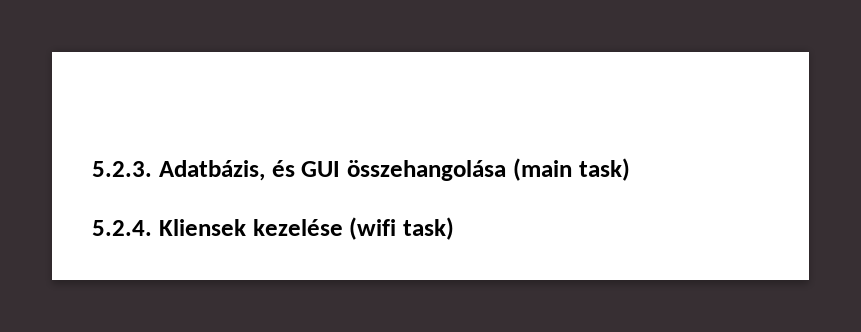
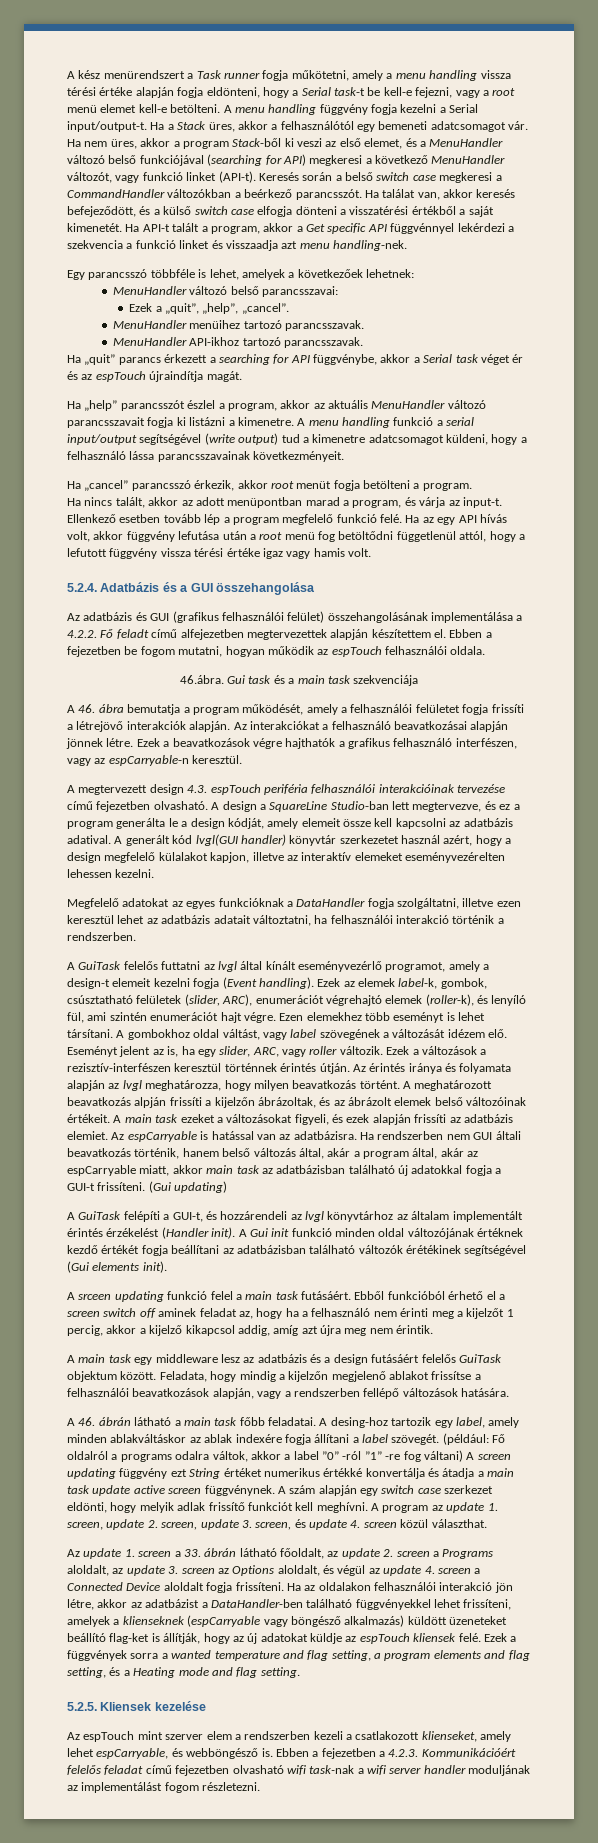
[92,158,630,181] [92,217,454,240] 5.2.3. Adatbázis, és GUI összehangolása (main task) // 5.2.4. Kliensek kezelése (wifi task) -> [67,70,511,81] [67,87,516,98] [67,104,479,115] [67,121,529,132] [67,138,504,149] [67,154,506,166] [67,171,502,183] [67,189,516,200] [67,206,494,217] [67,223,514,234] [67,240,407,251] [67,269,414,280] [113,286,339,297] [129,303,289,314] [113,320,365,331] [113,337,364,348] [67,354,524,365] [67,371,242,382] [67,400,486,411] [67,417,475,428] [67,433,527,445] [67,451,345,462] [67,480,472,491] [67,497,502,508] [67,514,507,525] [67,531,525,542] [67,548,371,559] [67,582,315,595] [67,611,523,623] [67,629,492,640] [67,646,486,657] [179,675,419,686] [67,704,524,715] [67,721,509,732] [66,738,517,749] [67,755,243,766] [67,784,505,795] [67,801,520,812] [67,818,513,829] [67,834,512,846] [67,852,505,863] [67,869,155,878] [67,898,521,909] [67,915,504,926] [67,932,136,941] [67,961,490,972] [67,977,487,989] [67,994,527,1006] [67,1012,486,1023] [67,1029,508,1040] [67,1046,487,1057] [67,1063,512,1074] [67,1080,493,1091] [67,1097,527,1108] [67,1114,513,1125] [67,1131,521,1142] [67,1148,479,1159] [67,1165,502,1176] [67,1181,228,1193] [67,1211,523,1222] [67,1227,524,1239] [67,1245,527,1256] [67,1261,167,1273] [67,1291,505,1302] [67,1308,514,1319] [67,1325,434,1336] [67,1354,502,1365] [67,1371,481,1382] [67,1388,509,1399] [67,1417,520,1428] [67,1433,506,1445] [67,1450,511,1462] [67,1468,515,1479] [67,1485,494,1496] [67,1502,498,1513] [67,1519,487,1530] [67,1548,494,1559] [67,1565,481,1576] [67,1582,513,1593] [67,1599,512,1610] [67,1615,507,1627] [67,1633,517,1644] [67,1650,530,1661] [67,1667,300,1678] [67,1701,206,1711] [67,1731,512,1742] [67,1748,516,1759] [67,1765,531,1776] [67,1782,261,1793] A kész menürendszert a Task runner fogja műkötetni, amely a menu handling vissza térési értéke alapján fogja eldönteni, hogy a Serial task-t be kell-e fejezni, vagy a root menü elemet kell-e betölteni. A menu handling függvény fogja kezelni a Serial input/output-t. Ha a Stack üres, akkor a felhasználótól egy bemeneti adatcsomagot vár. Ha nem üres, akkor a program Stack-ből ki veszi az első elemet, és a MenuHandler változó belső funkciójával (searching for API) megkeresi a következő MenuHandler változót, vagy funkció linket (API-t). Keresés során a belső switch case megkeresi a CommandHandler változókban a beérkező parancsszót. Ha találat van, akkor keresés befejeződött, és a külső switch case elfogja dönteni a visszatérési értékből a saját kimenetét. Ha API-t talált a program, akkor a Get specific API függvénnyel lekérdezi a szekvencia a funkció linket és visszaadja azt menu handling-nek. // Egy parancsszó többféle is lehet, amelyek a következőek lehetnek: // MenuHandler változó belső parancsszavai: // Ezek a „quit”, „help”, „cancel”. // MenuHandler menüihez tartozó parancsszavak. // MenuHandler API-ikhoz tartozó parancsszavak. // Ha „quit” parancs érkezett a searching for API függvénybe, akkor a Serial task véget ér és az espTouch újraindítja magát. // Ha „help” parancsszót észlel a program, akkor az aktuális MenuHandler változó parancsszavait fogja ki listázni a kimenetre. A menu handling funkció a serial input/output segítségével (write output) tud a kimenetre adatcsomagot küldeni, hogy a felhasználó lássa parancsszavainak következményeit. // Ha „cancel” parancsszó érkezik, akkor root menüt fogja betölteni a program. // Ha nincs talált, akkor az adott menüpontban marad a program, és várja az input-t. Ellenkező esetben tovább lép a program megfelelő funkció felé. Ha az egy API hívás volt, akkor függvény lefutása után a root menü fog betöltődni függetlenül attól, hogy a lefutott függvény vissza térési értéke igaz vagy hamis volt. // 5.2.4. Adatbázis és a GUI összehangolása // Az adatbázis és GUI (grafikus felhasználói felület) összehangolásának implementálása a 4.2.2. Fő feladt című alfejezetben megtervezettek alapján készítettem el. Ebben a fejezetben be fogom mutatni, hogyan működik az espTouch felhasználói oldala. // 46.ábra. Gui task és a main task szekvenciája // A 46. ábra bemutatja a program működését, amely a felhasználói felületet fogja frissíti a létrejövő interakciók alapján. Az interakciókat a felhasználó beavatkozásai alapján jönnek létre. Ezek a beavatkozások végre hajthatók a grafikus felhasználó interfészen, vagy az espCarryable-n keresztül. // A megtervezett design 4.3. espTouch periféria felhasználói interakcióinak tervezése című fejezetben olvasható. A design a SquareLine Studio-ban lett megtervezve, és ez a program generálta le a design kódját, amely elemeit össze kell kapcsolni az adatbázis adatival. A generált kód lvgl(GUI handler) könyvtár szerkezetet használ azért, hogy a design megfelelő külalakot kapjon, illetve az interaktív elemeket eseményvezérelten lehessen kezelni. // Megfelelő adatokat az egyes funkcióknak a DataHandler fogja szolgáltatni, illetve ezen keresztül lehet az adatbázis adatait változtatni, ha felhasználói interakció történik a rendszerben. // A GuiTask felelős futtatni az lvgl által kínált eseményvezérlő programot, amely a design-t elemeit kezelni fogja (Event handling). Ezek az elemek label-k, gombok, csúsztatható felületek (slider, ARC), enumerációt végrehajtó elemek (roller-k), és lenyíló fül, ami szintén enumerációt hajt végre. Ezen elemekhez több eseményt is lehet társítani. A gombokhoz oldal váltást, vagy label szövegének a változását idézem elő. Eseményt jelent az is, ha egy slider, ARC, vagy roller változik. Ezek a változások a rezisztív-interfészen keresztül történnek érintés útján. Az érintés iránya és folyamata alapján az lvgl meghatározza, hogy milyen beavatkozás történt. A meghatározott beavatkozás alpján frissíti a kijelzőn ábrázoltak, és az ábrázolt elemek belső változóinak értékeit. A main task ezeket a változásokat figyeli, és ezek alapján frissíti az adatbázis elemiet. Az espCarryable is hatással van az adatbázisra. Ha rendszerben nem GUI általi beavatkozás történik, hanem belső változás által, akár a program által, akár az espCarryable miatt, akkor main task az adatbázisban található új adatokkal fogja a GUI-t frissíteni. (Gui updating) // A GuiTask felépíti a GUI-t, és hozzárendeli az lvgl könyvtárhoz az általam implementált érintés érzékelést (Handler init). A Gui init funkció minden oldal változójának értéknek kezdő értékét fogja beállítani az adatbázisban található változók érétékinek segítségével (Gui elements init). // A srceen updating funkció felel a main task futásáért. Ebből funkcióból érhető el a screen switch off aminek feladat az, hogy ha a felhasználó nem érinti meg a kijelzőt 1 percig, akkor a kijelző kikapcsol addig, amíg azt újra meg nem érintik. // A main task egy middleware lesz az adatbázis és a design futásáért felelős GuiTask objektum között. Feladata, hogy mindig a kijelzőn megjelenő ablakot frissítse a felhasználói beavatkozások alapján, vagy a rendszerben fellépő változások hatására. // A 46. ábrán látható a main task főbb feladatai. A desing-hoz tartozik egy label, amely minden ablakváltáskor az ablak indexére fogja állítani a label szövegét. (például: Fő oldalról a programs odalra váltok, akkor a label ”0” -ról ”1” -re fog váltani) A screen updating függvény ezt String értéket numerikus értékké konvertálja és átadja a main task update active screen függvénynek. A szám alapján egy switch case szerkezet eldönti, hogy melyik adlak frissítő funkciót kell meghívni. A program az update 1. screen, update 2. screen, update 3. screen, és update 4. screen közül választhat. // Az update 1. screen a 33. ábrán látható főoldalt, az update 2. screen a Programs aloldalt, az update 3. screen az Options aloldalt, és végül az update 4. screen a Connected Device aloldalt fogja frissíteni. Ha az oldalakon felhasználói interakció jön létre, akkor az adatbázist a DataHandler-ben található függvényekkel lehet frissíteni, amelyek a klienseknek (espCarryable vagy böngésző alkalmazás) küldött üzeneteket beállító flag-ket is állítják, hogy az új adatokat küldje az espTouch kliensek felé. Ezek a függvények sorra a wanted temperature and flag setting, a program elements and flag setting, és a Heating mode and flag setting. // 5.2.5. Kliensek kezelése // Az espTouch mint szerver elem a rendszerben kezeli a csatlakozott klienseket, amely lehet espCarryable, és webböngésző is. Ebben a fejezetben a 4.2.3. Kommunikációért felelős feladat című fejezetben olvasható wifi task-nak a wifi server handler moduljának az implementálást fogom részletezni.

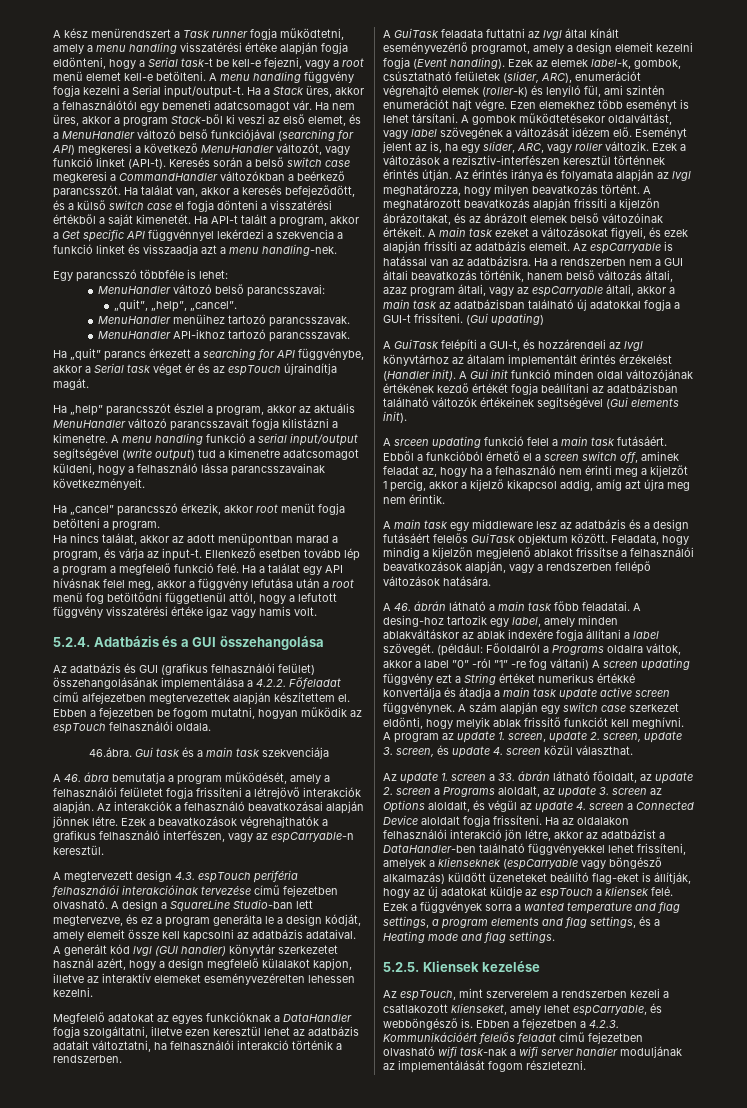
[291,70,349,81] műkötetni, -> [280,28,344,40] működtetni,
[480,70,511,79] [67,87,96,96] vissza térési -> [180,42,242,52] visszatérési
(473, 193) none -> [233,188,239,195] a
[257,206,293,217] elfogja -> [175,200,214,212] el fogja
(298, 245) none -> [220,247,226,254] a
[209,269,414,280] lehet, amelyek a következőek lehetnek: -> [199,270,228,279] lehet:
[129,303,162,312] Ezek a -> (325, 290) none
[176,417,226,426] ki listázni -> [282,418,329,428] kilistázni
[115,497,145,508] talált, -> [102,533,137,545] találat,
(279, 521) none -> [110,566,116,573] a
[422,514,507,525] [67,531,124,542] az egy API hívás volt, akkor -> [259,563,343,575] [53,578,195,590] a találat egy API hívásnak felel meg, akkor a
[160,548,224,557] vissza térési -> [106,606,168,616] visszatérési
[100,629,149,639] Fő feladt -> [289,677,341,689] Főfeladat
[491,704,524,713] frissíti -> [196,787,242,797] frissíteni
[249,721,320,730] interakciókat -> [114,801,172,811] interakciók
[252,738,336,749] végre hajthatók -> [240,816,319,828] végrehajthatók
[67,835,111,844] adatival. -> [306,929,356,939] adataival.
[195,834,238,846] lvgl(GUI -> [133,946,178,956] lvgl (GUI
[123,961,158,970] felelős -> [441,29,483,38] feladata
[67,978,110,989] design-t -> [576,42,612,54] design
[425,994,474,1006] (roller-k), -> [482,87,528,97] (roller-k)
[127,1029,260,1040] gombokhoz oldal váltást, -> [472,113,672,125] gombok működtetésekor oldalváltást,
[134,1097,167,1108] alpján -> [533,198,571,211] alapján
[257,1097,316,1108] ábrázoltak, -> [383,213,451,225] ábrázoltakat,
[67,1131,108,1140] elemiet. -> [529,241,570,251] elemeit.
(374, 1136) none -> [551,259,557,266] a
(470, 1137) none -> [655,259,661,266] a
[298,1148,479,1159] [67,1165,203,1176] által, akár a program által, akár az espCarryable miatt, akkor -> [645,270,673,282] [383,284,675,297] általi, azaz program általi, vagy az espCarryable általi, akkor a
[477,1228,524,1237] értéknek -> [383,383,434,393] értékének
[406,1245,461,1254] érétékinek -> [480,397,534,407] értékeinek
(385, 1295) none -> [417,454,423,461] a
[139,1308,156,1318] off -> [620,452,638,463] off,
[492,1434,506,1443] [67,1451,210,1462] Fő oldalról a programs odalra -> [486,643,643,655] Főoldalról a Programs oldalra
(187, 1473) none -> [455,676,461,683] a
[177,1502,206,1511] adlak -> [493,719,521,727] ablak
[109,1633,150,1644] flag-ket -> [592,873,639,884] flag-eket
(410, 1638) none -> [596,889,602,896] a
[331,1650,371,1661] setting, -> [383,916,429,928] settings,
[67,1667,106,1678] setting, -> [590,916,636,928] settings,
[260,1667,300,1678] setting. -> [509,931,555,943] settings.
[83,1731,232,1742] espTouch mint szerver elem -> [400,988,549,1001] espTouch, mint szerverelem
[81,1782,163,1793] implementálást -> [398,1060,485,1073] implementálását

